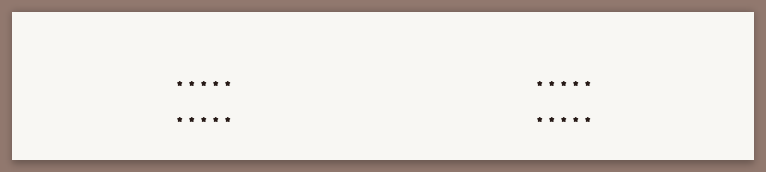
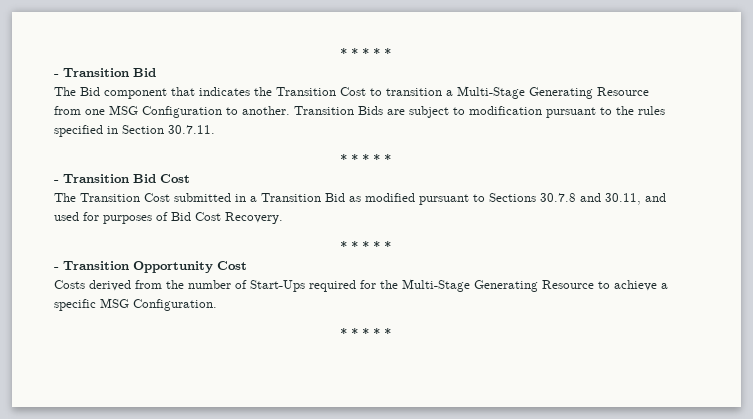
[175,81,231,92] [175,117,231,128] [535,81,591,92] * * * * * // * * * * * // * * * * * -> [339,48,391,58] [54,68,156,77] [54,86,649,99] [54,105,665,118] [54,125,215,137] [339,154,391,164] [54,174,190,183] [54,193,666,205] [54,212,283,224] [339,241,391,251] [54,261,247,273] [54,279,668,292] [54,298,217,311] * * * * * // - Transition Bid // The Bid component that indicates the Transition Cost to transition a Multi-Stage Generating Resource from one MSG Configuration to another. Transition Bids are subject to modification pursuant to the rules specified in Section 30.7.11. // * * * * * // - Transition Bid Cost // The Transition Cost submitted in a Transition Bid as modified pursuant to Sections 30.7.8 and 30.11, and used for purposes of Bid Cost Recovery. // * * * * * // - Transition Opportunity Cost // Costs derived from the number of Start-Ups required for the Multi-Stage Generating Resource to achieve a specific MSG Configuration.

